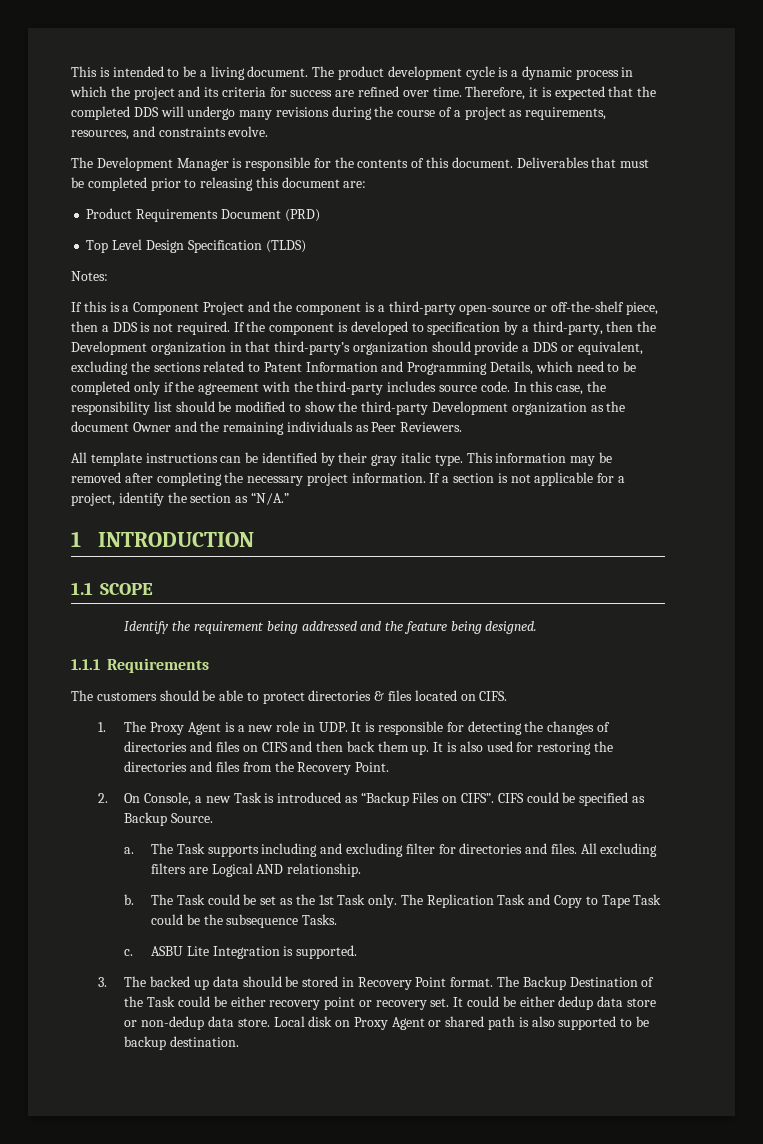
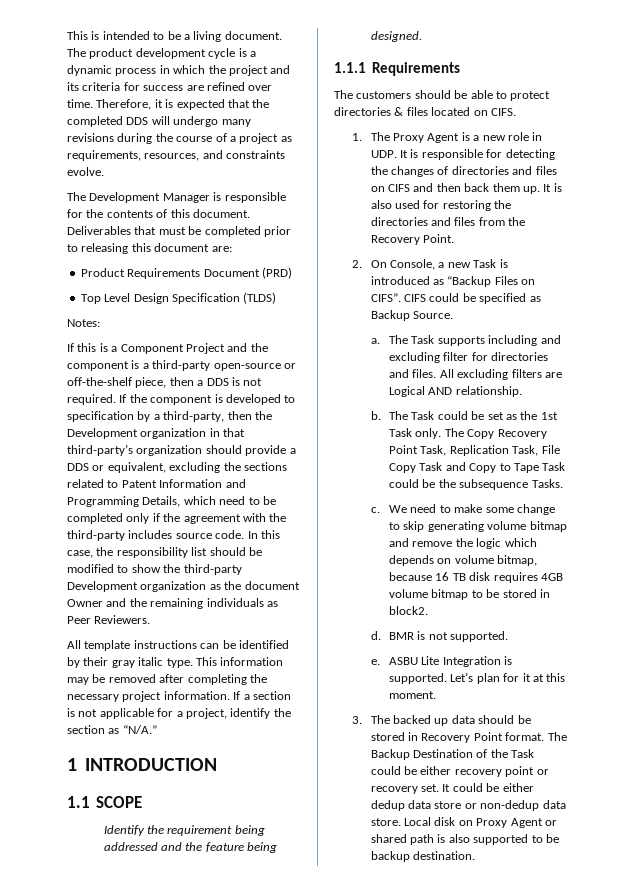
[426,894,494,908] Replication -> [467,429,547,439] [389,445,560,456] [389,463,417,473] Copy Recovery Point Task, Replication Task, File Copy
(134, 952) none -> [389,504,555,515] [389,521,567,532] [389,538,537,549] [389,555,538,566] [389,572,563,583] [389,589,550,600] [389,606,429,615] [370,631,509,642] [370,659,380,665] We need to make some change to skip generating volume bitmap and remove the logic which depends on volume bitmap, because 16 TB disk requires 4GB volume bitmap to be stored in block2. // d. BMR is not supported. // e.
(358, 952) none -> [450,672,566,684] [389,691,437,699] Let’s plan for it at this moment.

